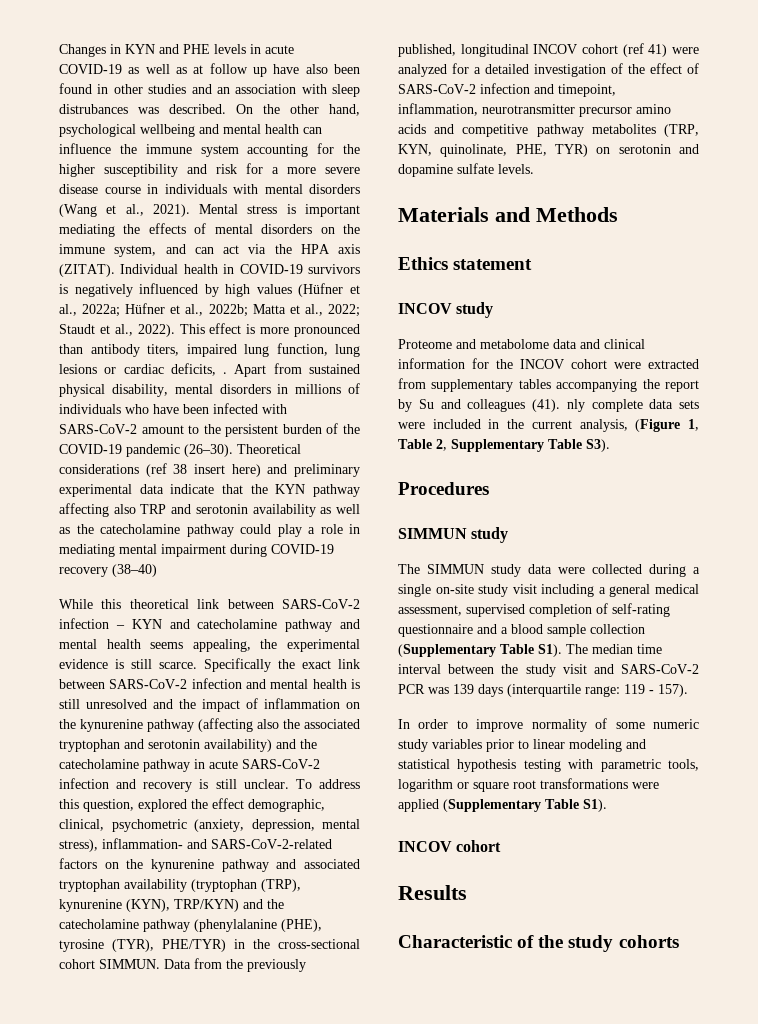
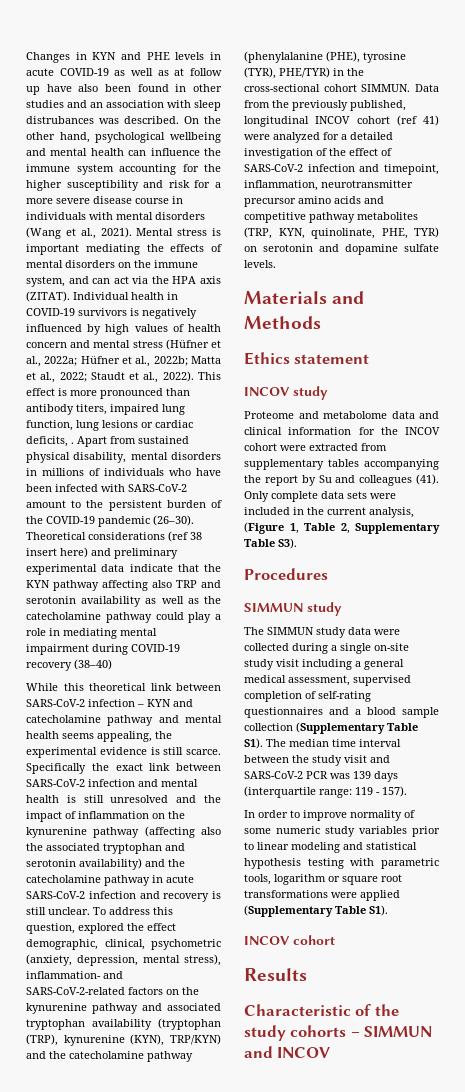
(292, 289) none -> [172,324,221,332] [26,340,163,348] of health concern and mental stress
[566,399,585,412] nly -> [244,491,269,502] Only
[398,624,473,637] questionnaire -> [244,707,323,718] questionnaires
(679, 941) none -> [350,1026,433,1037] [244,1046,331,1058] – SIMMUN and INCOV

